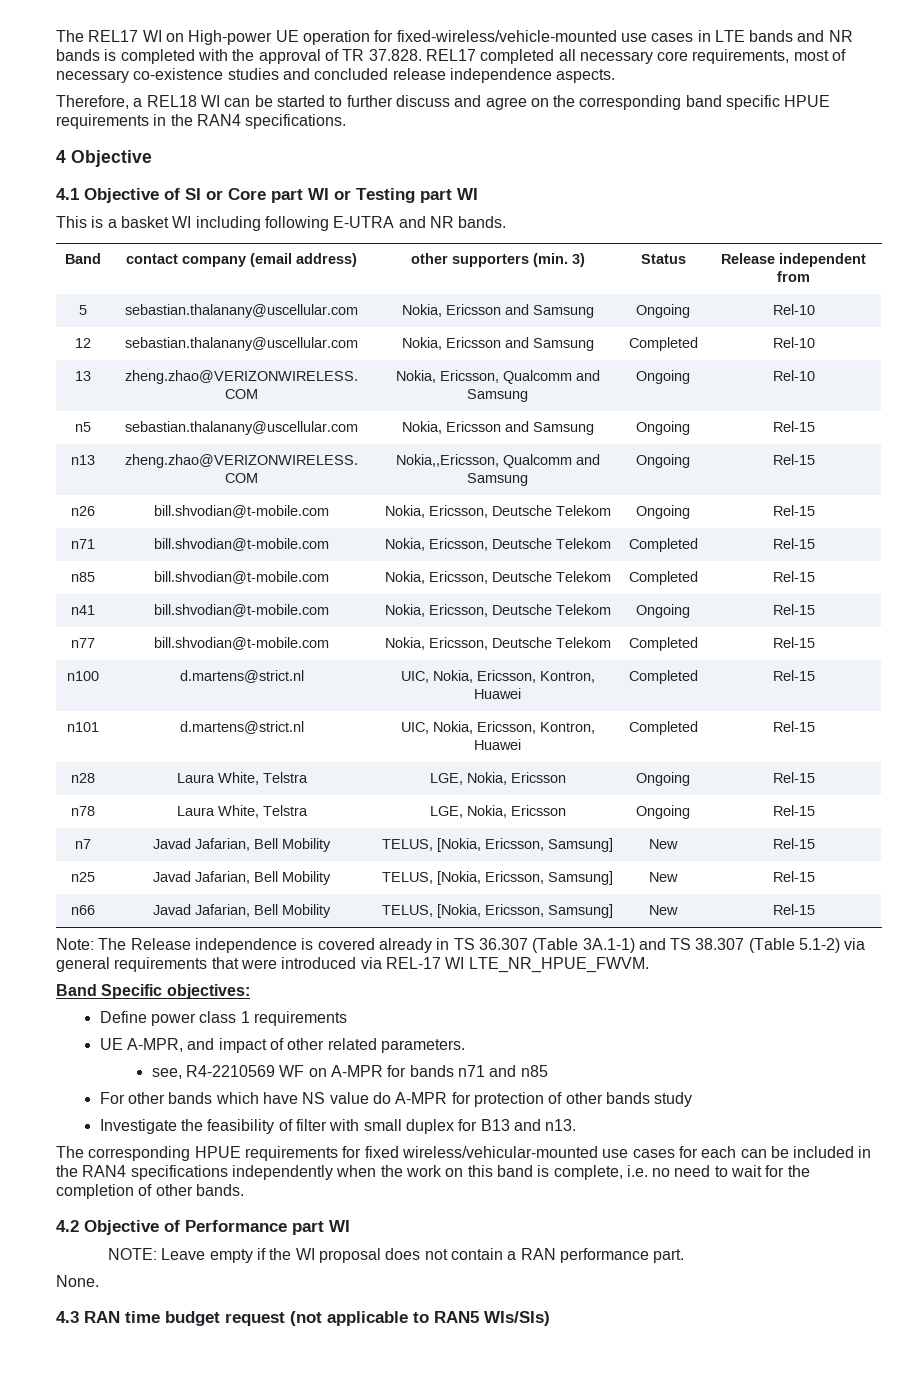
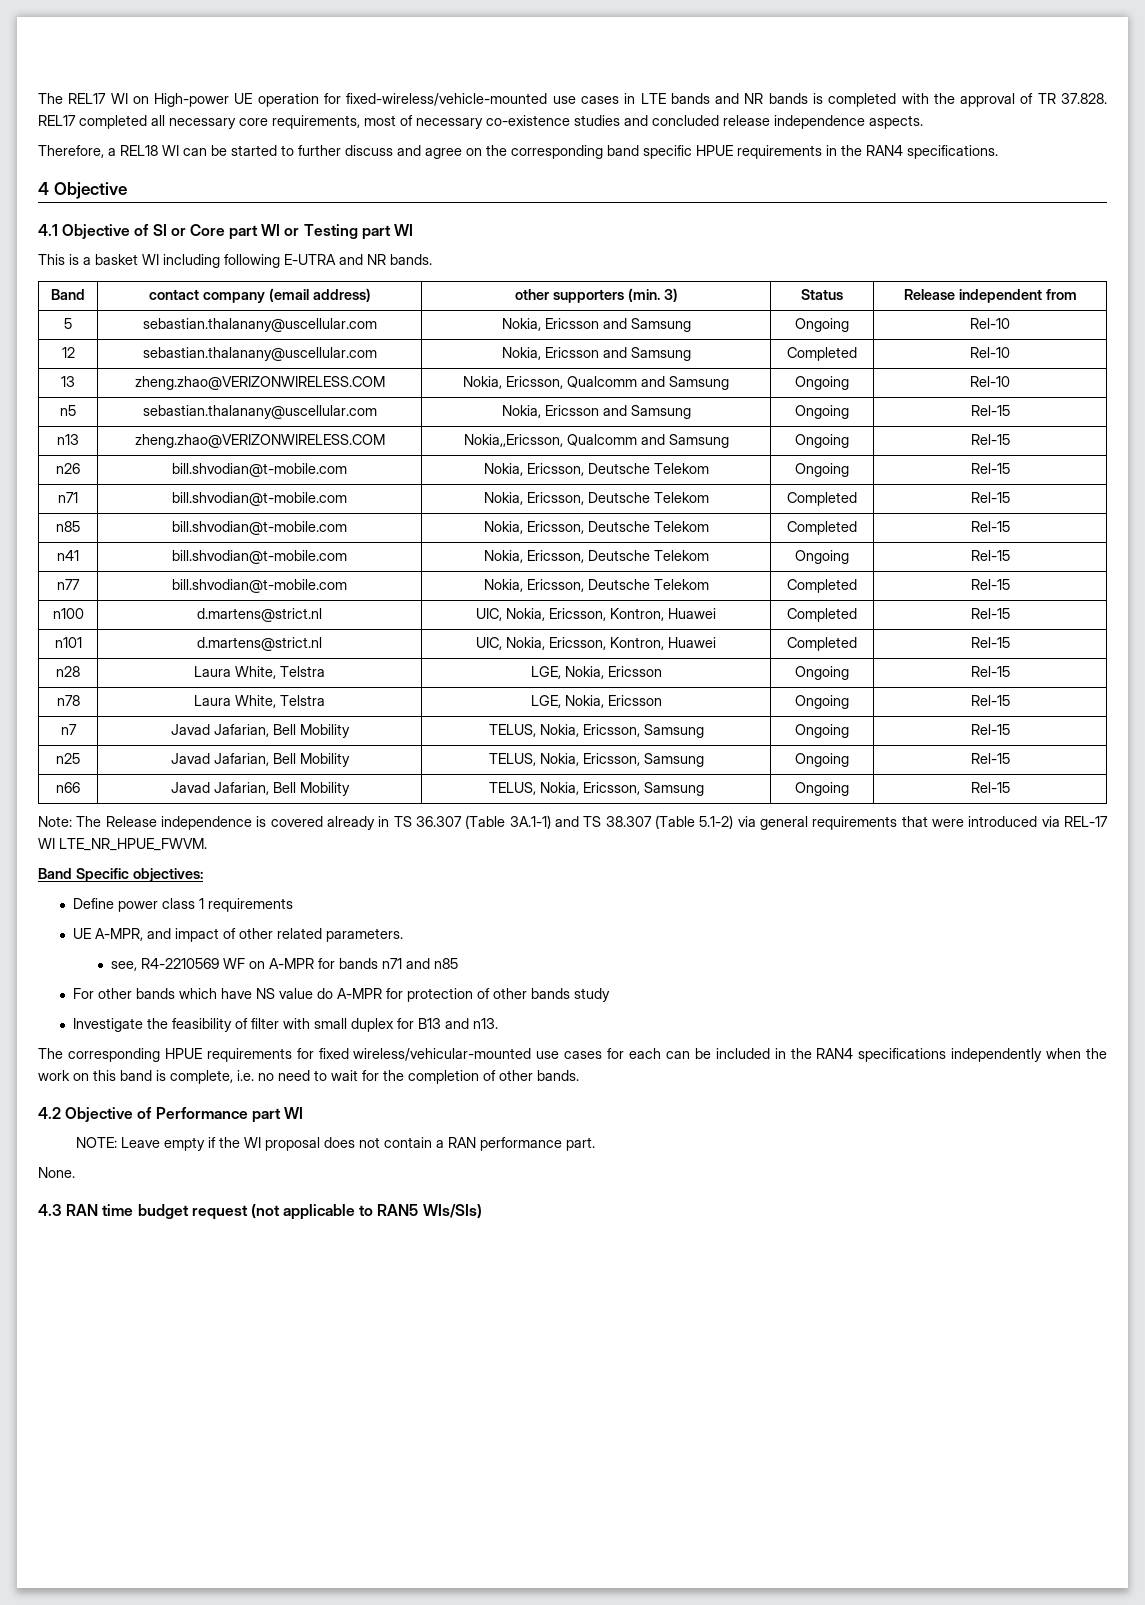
[437,838,613,852] [649,839,678,849] [Nokia, Ericsson, Samsung] | New -> [539,724,704,738] [795,724,849,738] Nokia, Ericsson, Samsung | Ongoing
[437,871,613,885] [649,872,678,882] [Nokia, Ericsson, Samsung] | New -> [539,753,704,767] [795,753,849,767] Nokia, Ericsson, Samsung | Ongoing
[437,904,613,918] [649,905,678,915] [Nokia, Ericsson, Samsung] | New -> [539,782,704,796] [795,782,849,796] Nokia, Ericsson, Samsung | Ongoing

